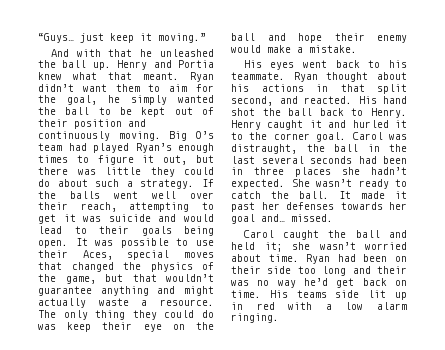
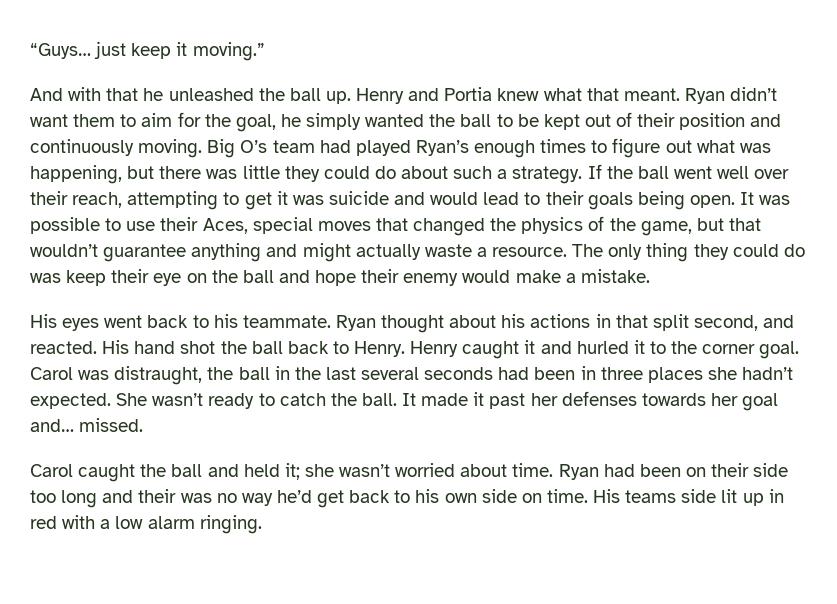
[142,155,188,165] it out, -> [665,140,771,153] [30,165,122,184] out what was happening,
[70,191,100,199] balls -> [637,166,669,179] ball
(387, 282) none -> [394,489,517,503] to his own side

